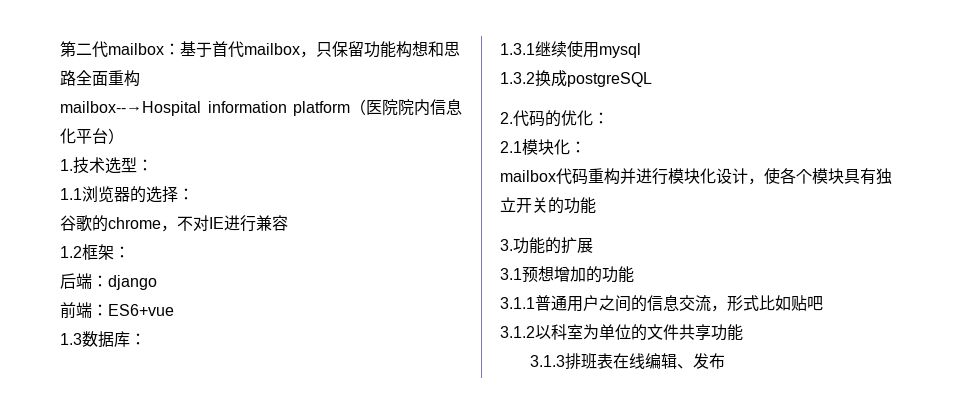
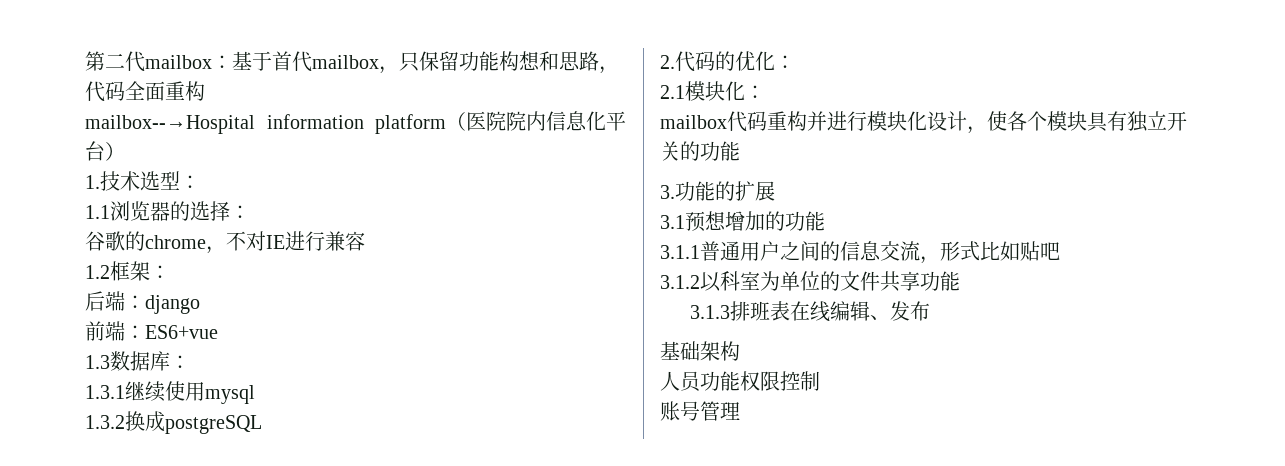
(76, 78) none -> [599,66,619,74] [85,81,125,102] ，代码
(725, 361) none -> [660,341,740,361] [660,371,820,392] [660,401,740,421] // 基础架构 // 人员功能权限控制 // 账号管理

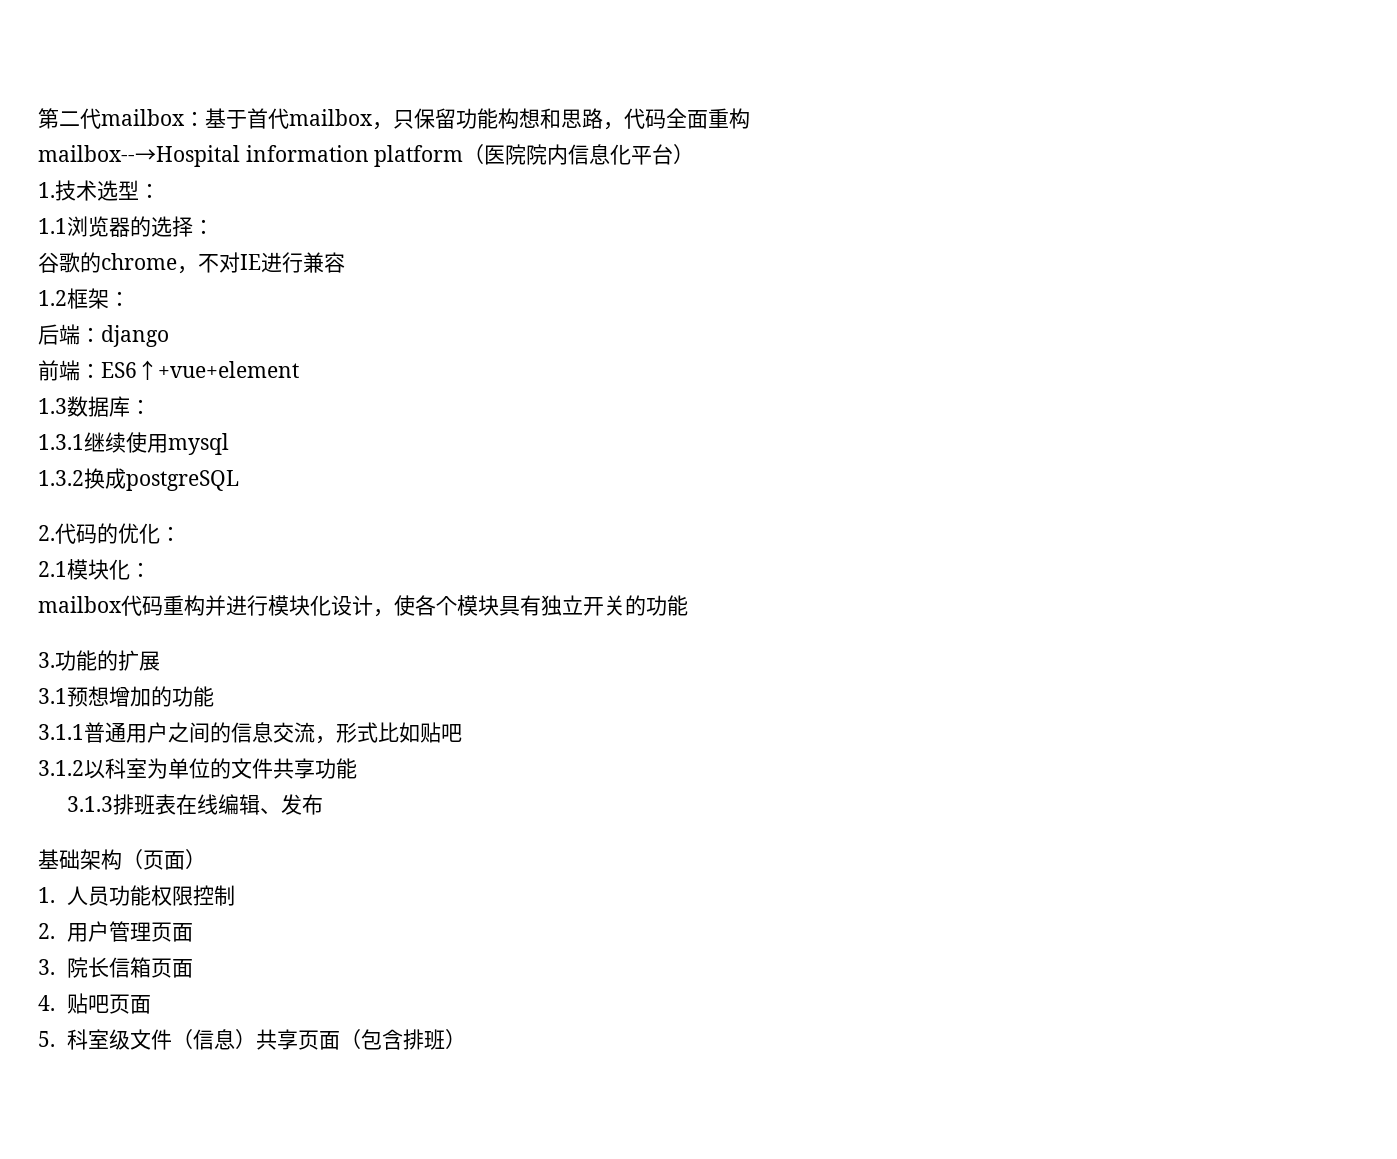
[145,325,218,339] ES6+vue -> [101,360,299,380] ES6↑+vue+element
(740, 351) // -> [122,849,206,870] [38,887,55,903] （页面） // 1.
[660,401,740,421] 账号管理 -> [38,921,193,942] [38,957,193,978] [38,993,151,1014] [38,1029,466,1050] 2.用户管理页面 // 3.院长信箱页面 // 4.贴吧页面 // 5.科室级文件（信息）共享页面（包含排班）

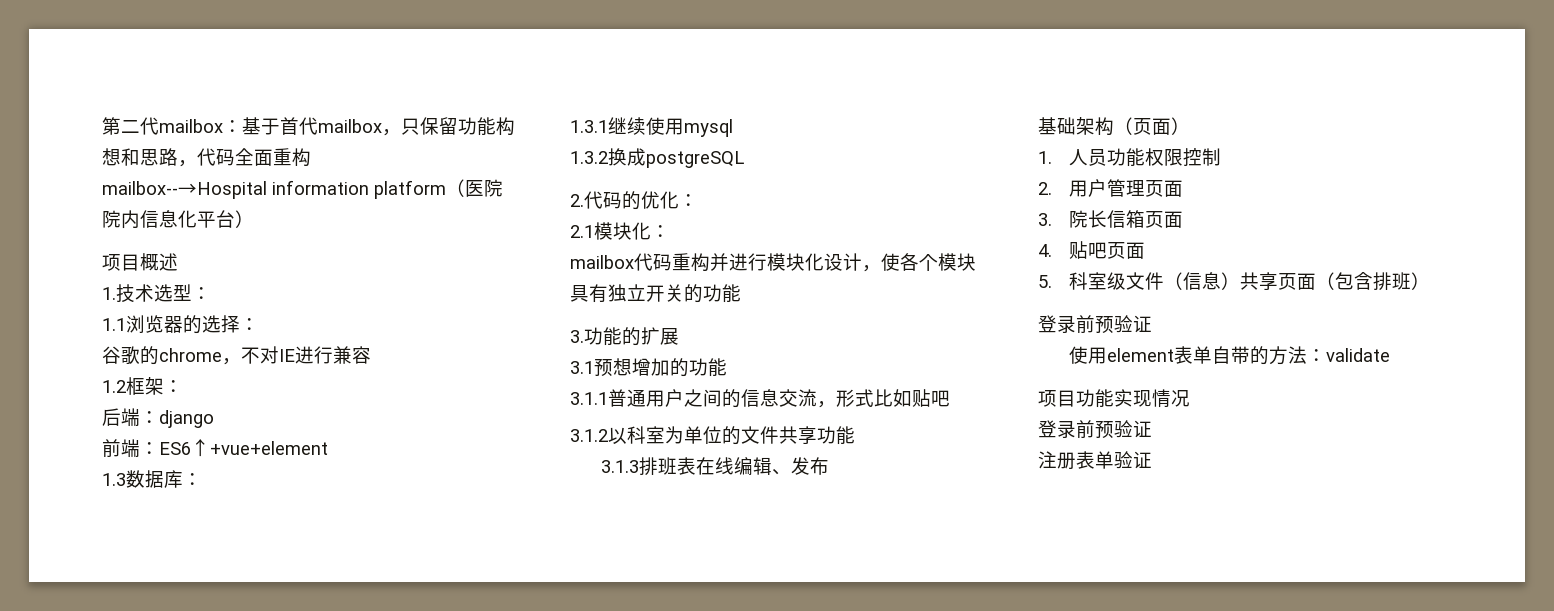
(695, 154) none -> [102,253,178,271] // 项目概述
(466, 1039) none -> [1038,315,1152,334] [1069,346,1391,365] [1038,389,1190,408] [1038,420,1152,439] [1038,451,1152,469] // 登录前预验证 // 使用element表单自带的方法：validate // 项目功能实现情况 // 登录前预验证 // 注册表单验证

